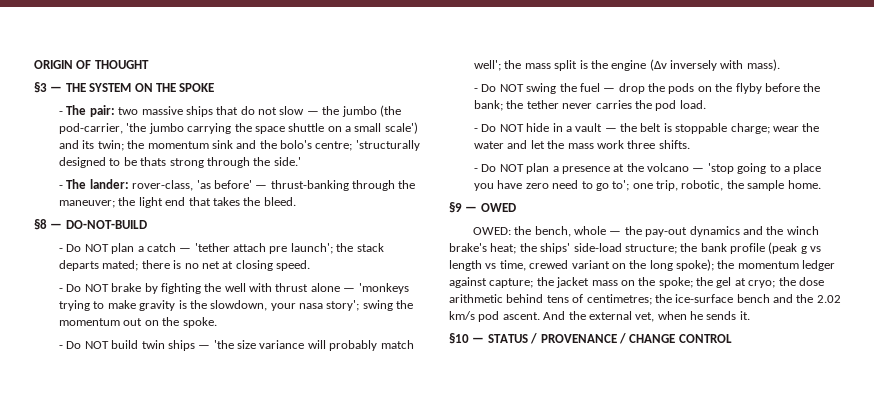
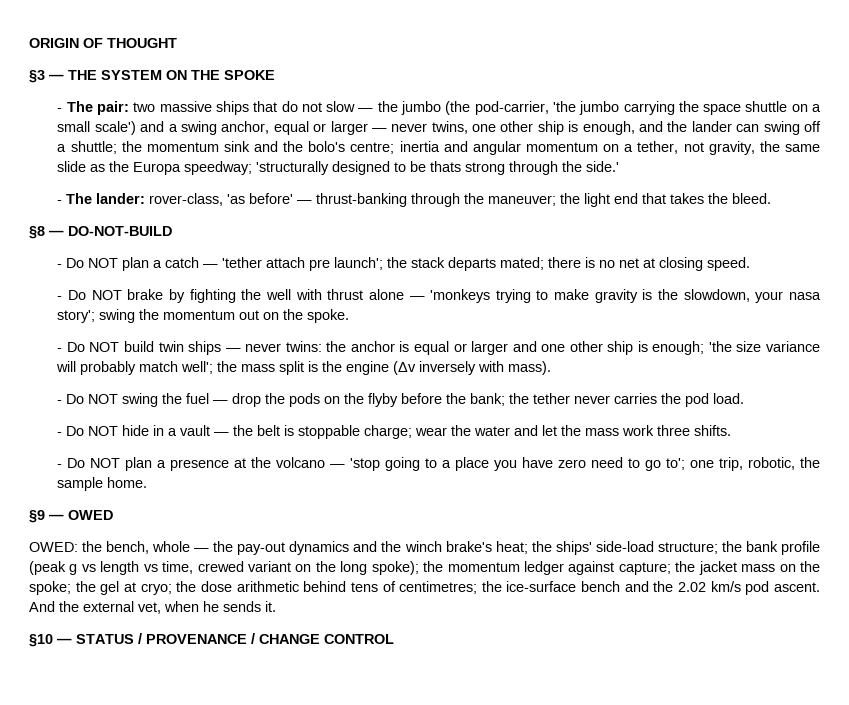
[82,140,124,151] its twin; -> [168,121,822,135] [57,141,117,154] a swing anchor, equal or larger — never twins, one other ship is enough, and the lander can swing off a shuttle;
(353, 146) none -> [399,141,821,155] [57,161,253,175] inertia and angular momentum on a tether, not gravity, the same slide as the Europa speedway;
(211, 347) none -> [245,341,705,355] never twins: the anchor is equal or larger and one other ship is enough;

